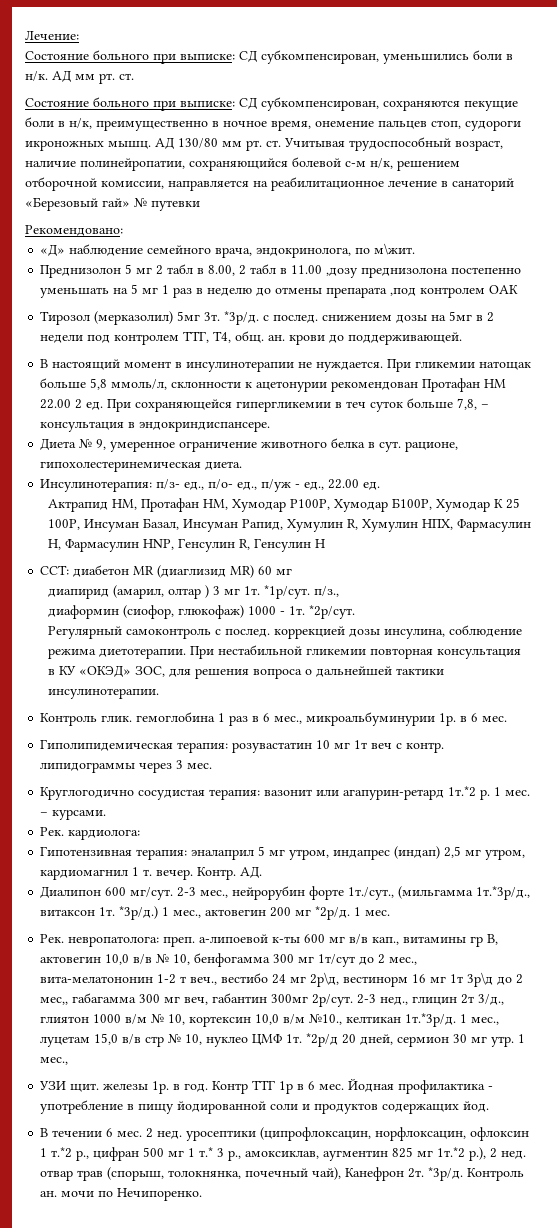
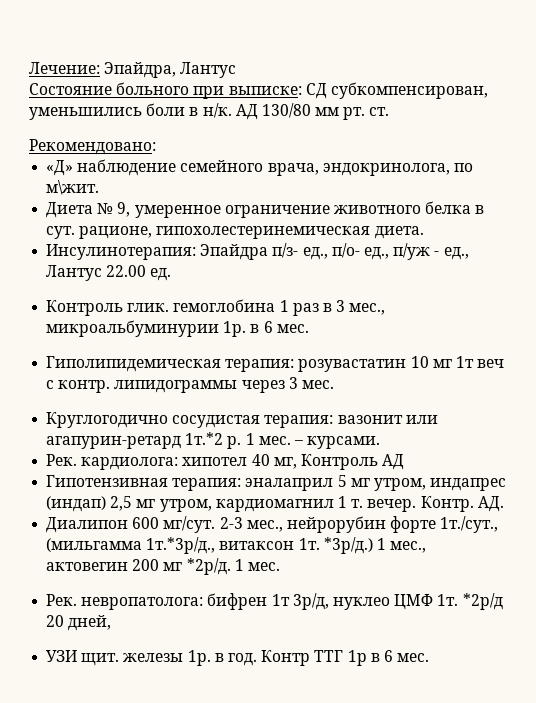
(79, 35) none -> [104,62,237,78] Эпайдра, Лантус
[75,73,134,84] [25,97,518,111] [25,117,521,131] [25,137,503,151] [25,157,460,171] [25,177,514,191] [25,197,200,211] мм рт. ст. // Состояние больного при выписке: СД субкомпенсирован, сохраняются пекущие боли в н/к, преимущественно в ночное время, онемение пальцев стоп, судороги икроножных мышц. АД 130/80 мм рт. ст. Учитывая трудоспособный возраст, наличие полинейропатии, сохраняющийся болевой с-м н/к, решением отборочной комиссии, направляется на реабилитационное лечение в санаторий «Березовый гай» № путевки -> [261,103,390,120] 130/80 мм рт. ст.
[40,264,522,278] [40,284,519,298] [40,311,495,325] [40,331,463,345] [40,359,532,372] [40,378,507,392] [40,398,490,412] [40,421,271,432] // Преднизолон 5 мг 2 табл в 8.00, 2 табл в 11.00 ,дозу преднизолона постепенно уменьшать на 5 мг 1 раз в неделю до отмены препарата ,под контролем ОАК // Тирозол (мерказолил) 5мг 3т. *3р/д. с послед. снижением дозы на 5мг в 2 недели под контролем ТТГ, Т4, общ. ан. крови до поддерживающей. // В настоящий момент в инсулинотерапии не нуждается. При гликемии натощак больше 5,8 ммоль/л, склонности к ацетонурии рекомендован Протафан НМ 22.00 2 ед. При сохраняющейся гипергликемии в теч суток больше 7,8, – консультация в эндокриндиспансере. -> (100, 187) none
(153, 485) none -> [200,244,269,260] Эпайдра
(325, 486) none -> [46,265,103,281] Лантус
[48,498,521,512] [48,518,532,532] [48,539,326,552] [40,565,293,578] [48,585,340,599] [48,605,356,619] [48,625,523,639] [48,645,522,659] [48,665,445,679] [48,688,160,699] // Актрапид НМ, Протафан НМ, Хумодар Р100Р, Хумодар Б100Р, Хумодар К 25 100Р, Инсуман Базал, Инсуман Рапид, Хумулин R, Хумулин НПХ, Фармасулин Н, Фармасулин НNР, Генсулин R, Генсулин Н // ССТ: диабетон МR (диаглизид МR) 60 мг // диапирид (амарил, олтар ) 3 мг 1т. *1р/сут. п/з., // диаформин (сиофор, глюкофаж) 1000 - 1т. *2р/сут. // Регулярный самоконтроль с послед. коррекцией дозы инсулина, соблюдение режима диетотерапии. При нестабильной гликемии повторная консультация в КУ «ОКЭД» ЗОС, для решения вопроса о дальнейшей тактики инсулинотерапии. -> (172, 274) none
[263,713,271,722] 6 -> [336,300,346,312] 3
(141, 834) none -> [182,454,405,470] хипотел 40 мг, Контроль АД
[163,934,499,947] [40,953,418,967] [40,972,524,987] [40,993,505,1007] [40,1013,500,1027] [40,1033,203,1047] преп. а-липоевой к-ты 600 мг в/в кап., витамины гр В, актовегин 10,0 в/в № 10, бенфогамма 300 мг 1т/сут до 2 мес., вита-мелатононин 1-2 т веч., вестибо 24 мг 2р\д, вестинорм 16 мг 1т 3р\д до 2 мес,, габагамма 300 мг веч, габантин 300мг 2р/сут. 2-3 нед., глицин 2т 3/д., глиятон 1000 в/м № 10, кортексин 10,0 в/м №10., келтикан 1т.*3р/д. 1 мес., луцетам 15,0 в/в стр № 10, -> [207,593,329,610] бифрен 1т 3р/д,
[397,1034,526,1047] [40,1057,69,1065] сермион 30 мг утр. 1 мес., -> (112, 623) none
[348,1078,494,1094] [40,1100,490,1114] [40,1127,530,1141] [40,1147,527,1161] [40,1167,525,1181] [40,1188,203,1201] Йодная профилактика - употребление в пищу йодированной соли и продуктов содержащих йод. // В течении 6 мес. 2 нед. уросептики (ципрофлоксацин, норфлоксацин, офлоксин 1 т.*2 р., цифран 500 мг 1 т.* 3 р., амоксиклав, аугментин 825 мг 1т.*2 р.), 2 нед. отвар трав (спорыш, толокнянка, почечный чай), Канефрон 2т. *3р/д. Контроль ан. мочи по Нечипоренко. -> (430, 657) none

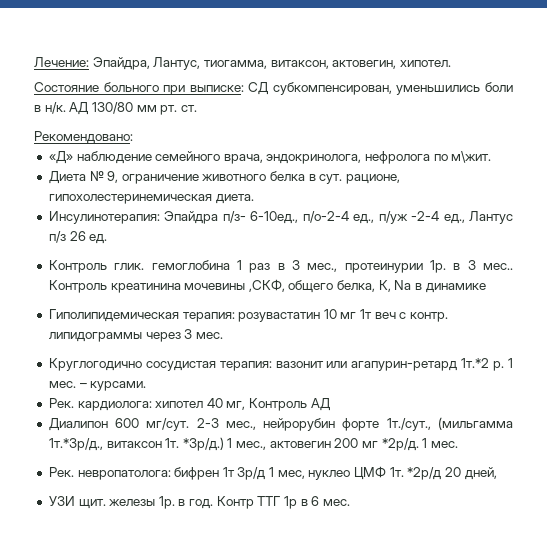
[180,62,237,78] Лантус -> [153,57,451,70] Лантус, тиогамма, витаксон, актовегин, хипотел.
(450, 169) none -> [365,151,431,164] нефролога
[134,205,221,218] умеренное -> (119, 177) none
[302,243,360,260] ед., п/о- -> [250,211,349,224] 6-10ед., п/о-2-4
[434,251,440,256] - -> [411,211,440,221] -2-4
[106,265,147,277] 22.00 -> [48,231,86,243] п/з 26
[46,320,309,337] микроальбуминурии 1р. в 6 мес. -> [344,260,513,273] [48,279,486,293] протеинурии 1р. в 3 мес.. Контроль креатинина мочевины ,СКФ, общего белка, К, Na в динамике
[46,475,507,491] [46,496,504,512] // Гипотензивная терапия: эналаприл 5 мг утром, индапрес (индап) 2,5 мг утром, кардиомагнил 1 т. вечер. Контр. АД. -> (330, 404) none
[292,593,329,610] 3р/д, -> [237,467,305,480] 3р/д 1 мес,

